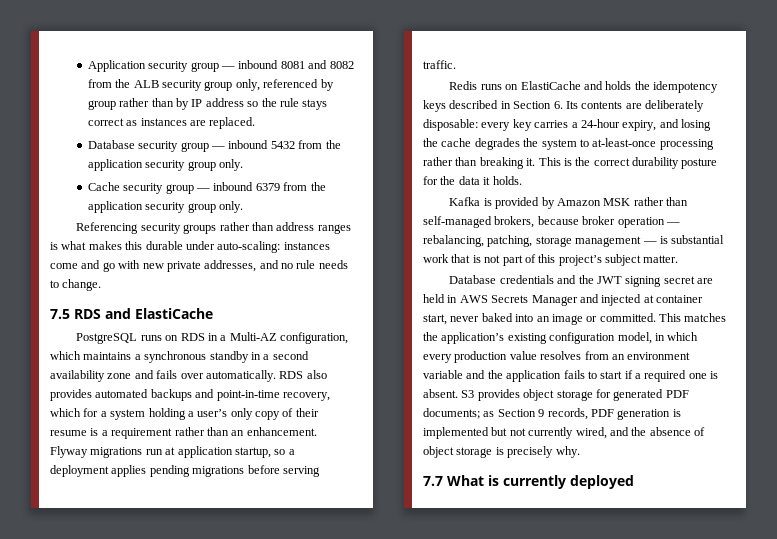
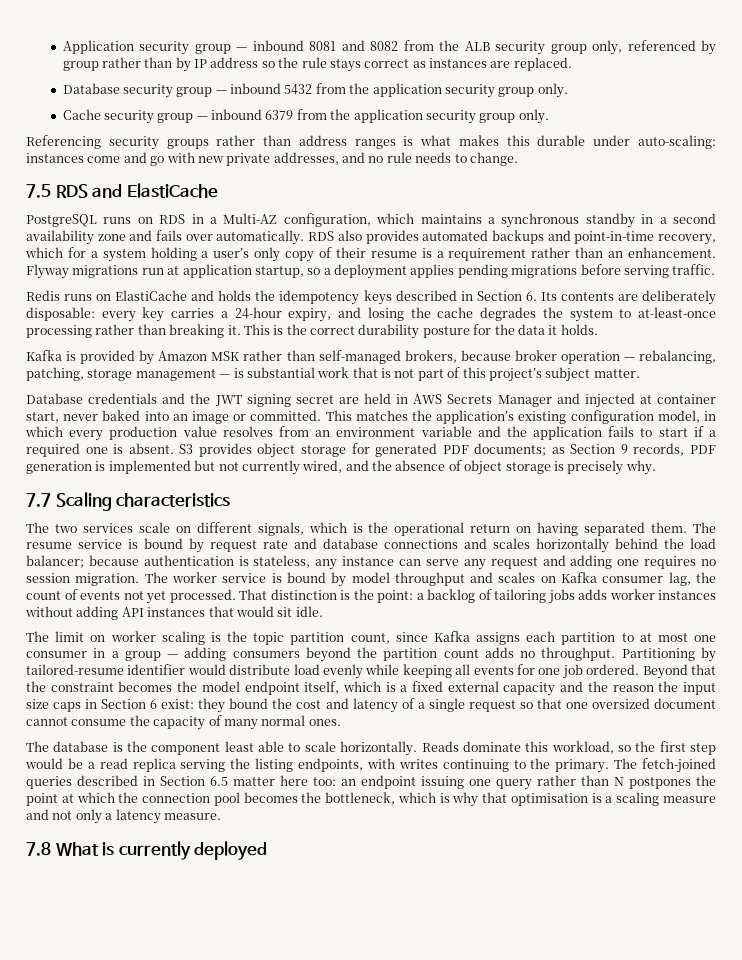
(443, 481) none -> [55,492,231,511] [26,522,716,536] [26,538,716,553] [26,555,717,570] [26,572,716,587] [26,589,716,604] [25,606,323,620] [26,631,716,645] [26,647,716,662] [26,664,716,679] [26,681,717,696] [26,698,716,713] [26,715,341,730] [26,741,717,756] [25,758,716,773] [26,775,716,790] [26,792,716,807] [26,809,221,824] [26,842,51,856] Scaling characteristics // The two services scale on different signals, which is the operational return on having separated them. The resume service is bound by request rate and database connections and scales horizontally behind the load balancer; because authentication is stateless, any instance can serve any request and adding one requires no session migration. The worker service is bound by model throughput and scales on Kafka consumer lag, the count of events not yet processed. That distinction is the point: a backlog of tailoring jobs adds worker instances without adding API instances that would sit idle. // The limit on worker scaling is the topic partition count, since Kafka assigns each partition to at most one consumer in a group — adding consumers beyond the partition count adds no throughput. Partitioning by tailored-resume identifier would distribute load evenly while keeping all events for one job ordered. Beyond that the constraint becomes the model endpoint itself, which is a fixed external capacity and the reason the input size caps in Section 6 exist: they bound the cost and latency of a single request so that one oversized document cannot consume the capacity of many normal ones. // The database is the component least able to scale horizontally. Reads dominate this workload, so the first step would be a read replica serving the listing endpoints, with writes continuing to the primary. The fetch-joined queries described in Section 6.5 matter here too: an endpoint issuing one query rather than N postpones the point at which the connection pool becomes the bottleneck, which is why that optimisation is a scaling measure and not only a latency measure. // 7.8

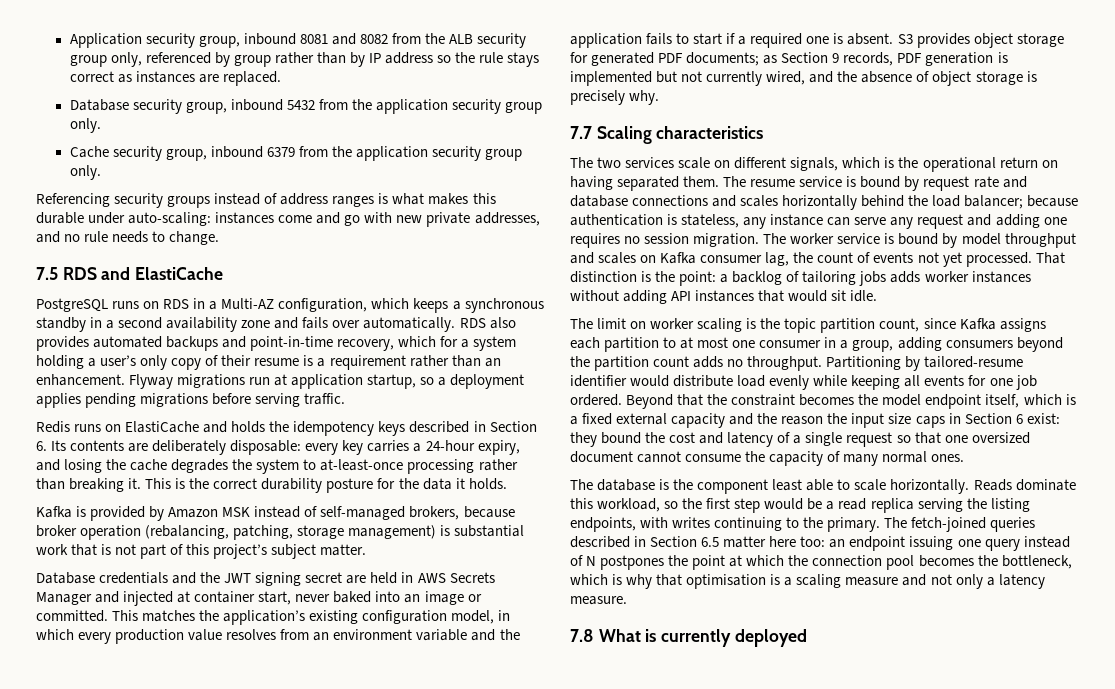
[194,44,248,54] group — -> [198,36,240,48] group,
[176,87,227,97] group — -> [185,102,227,114] group,
[157,113,208,123] group — -> [165,149,207,161] group,
[216,135,292,146] rather than -> [214,193,278,205] instead of
[420,214,482,224] maintains -> [413,298,449,313] keeps
[243,350,315,361] rather than -> [254,506,318,518] instead of
[623,350,716,364] [26,367,231,381] — rebalancing, patching, storage management — -> [145,525,437,540] (rebalancing, patching, storage management)
[124,651,179,661] group — -> [852,340,894,352] group,
[537,775,609,786] rather than -> [1023,536,1070,548] [570,555,583,566] instead of

